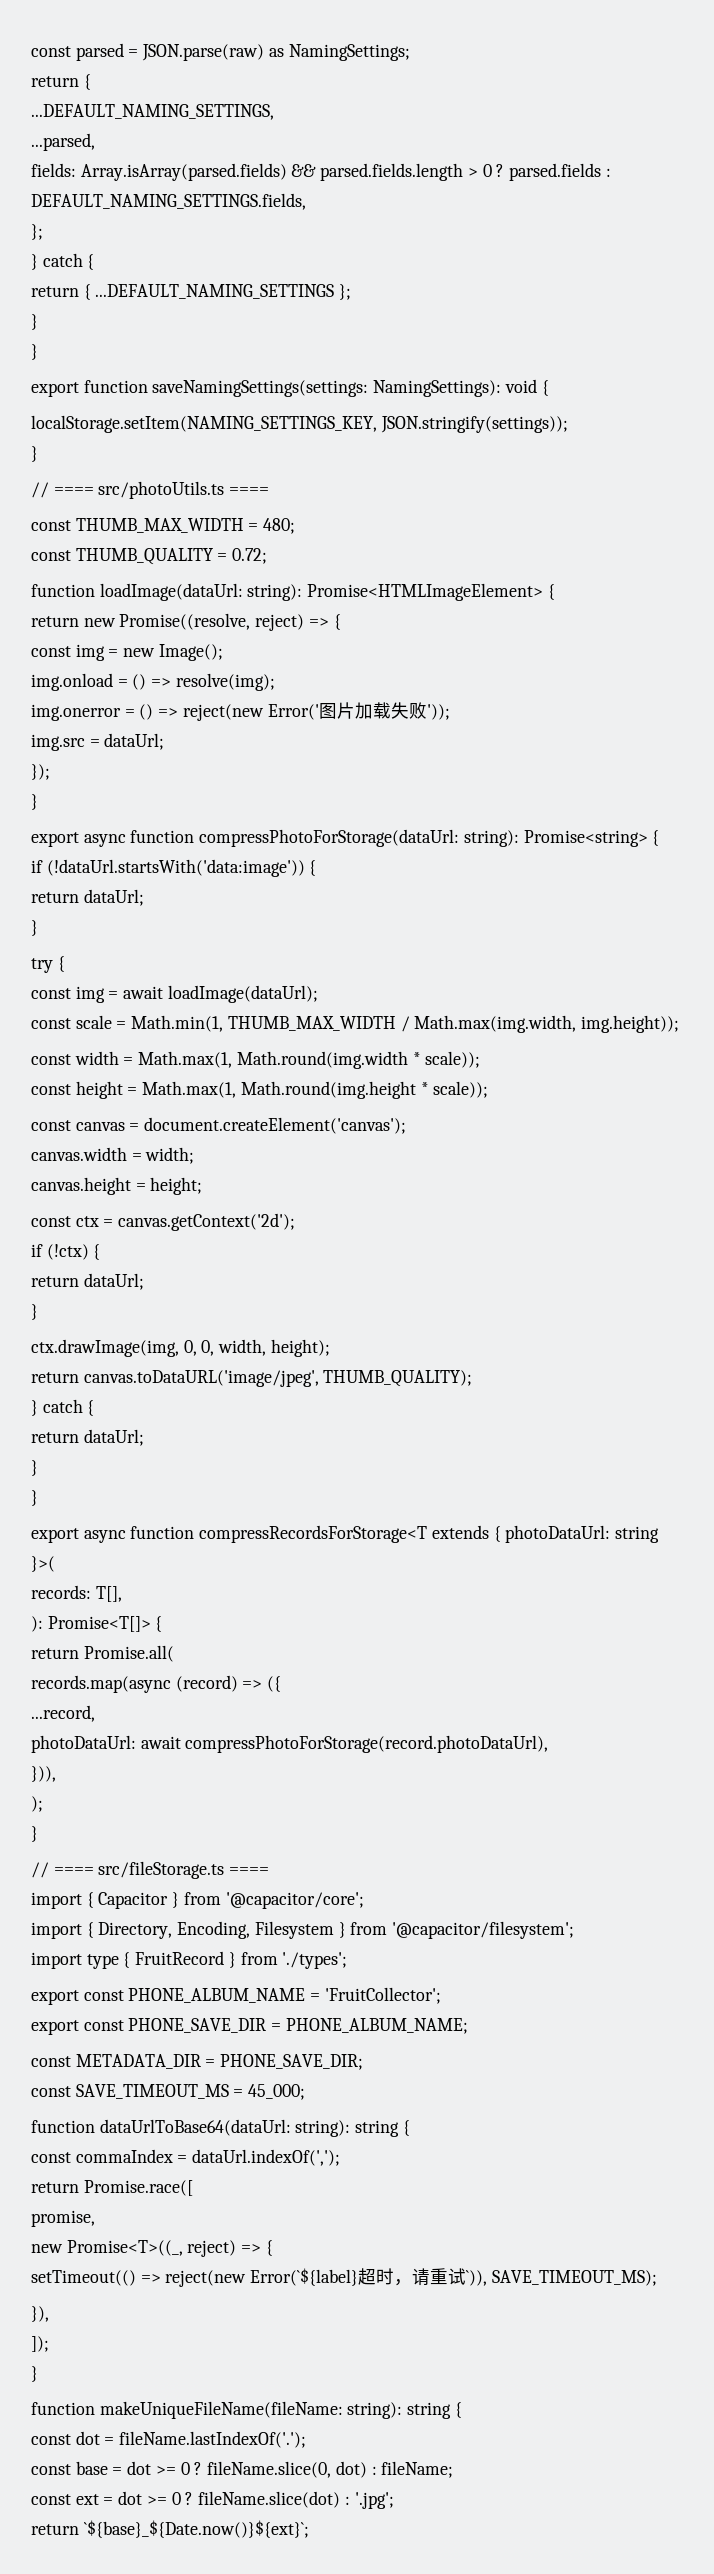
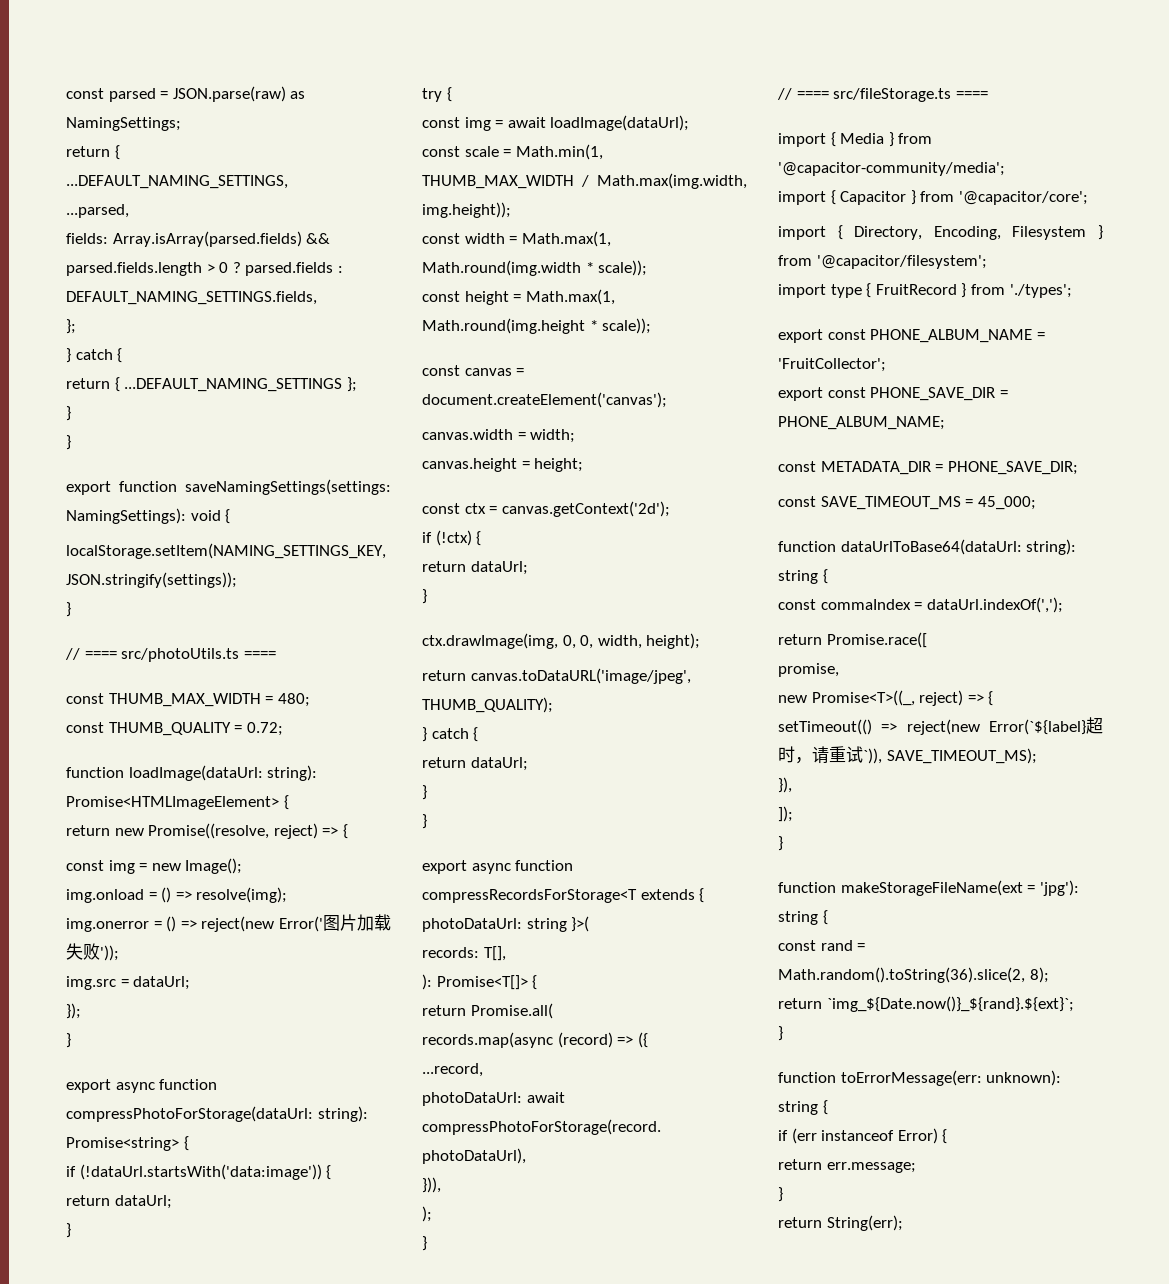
(270, 1871) none -> [778,132,933,147] [778,162,1005,176] // import { Media } from '@capacitor-community/media';
[99,2401,462,2419] [31,2431,307,2448] [31,2461,454,2478] [31,2491,394,2509] [31,2520,309,2538] makeUniqueFileName(fileName: string): string { // const dot = fileName.lastIndexOf('.'); // const base = dot >= 0 ? fileName.slice(0, dot) : fileName; // const ext = dot >= 0 ? fileName.slice(dot) : '.jpg'; // return `${base}_${Date.now()}${ext}`; -> [840,880,1079,896] [778,910,828,925] [778,940,866,951] [778,967,1049,983] [778,996,1074,1012] [778,1026,783,1041] [778,1070,1062,1086] [778,1100,828,1115] [778,1128,948,1144] [778,1159,916,1173] [778,1187,783,1202] [778,1215,903,1231] makeStorageFileName(ext = 'jpg'): string { // const rand = Math.random().toString(36).slice(2, 8); // return `img_${Date.now()}_${rand}.${ext}`; // } // function toErrorMessage(err: unknown): string { // if (err instanceof Error) { // return err.message; // } // return String(err);

